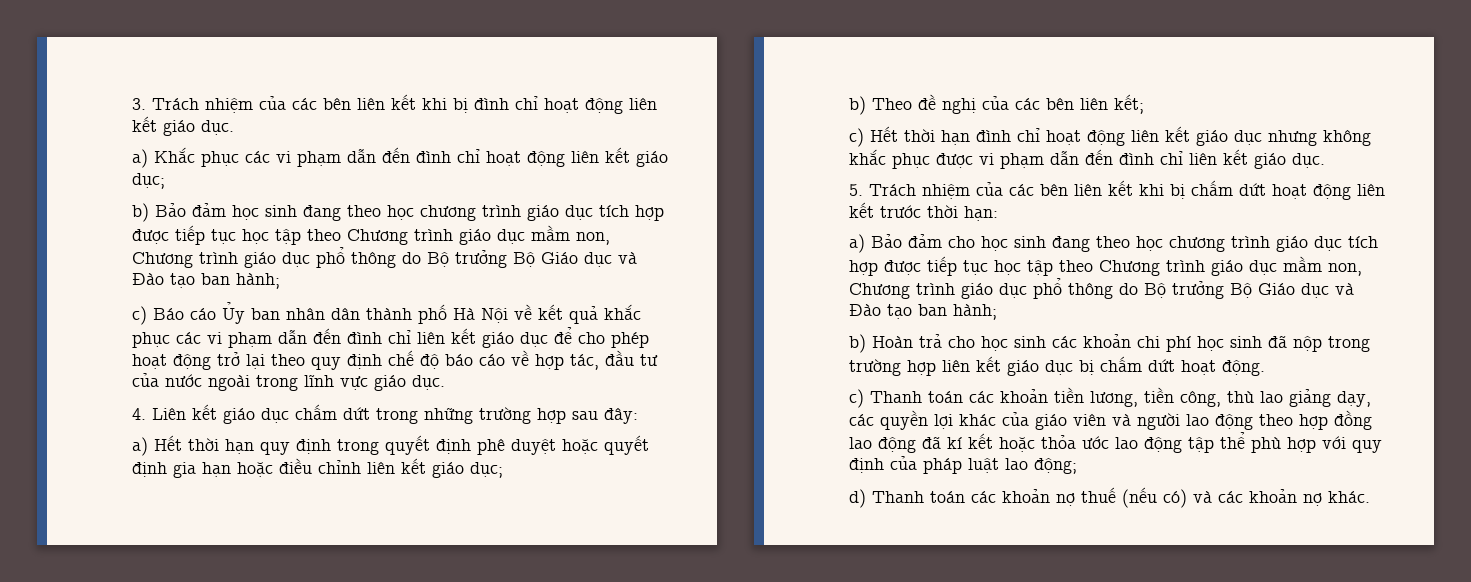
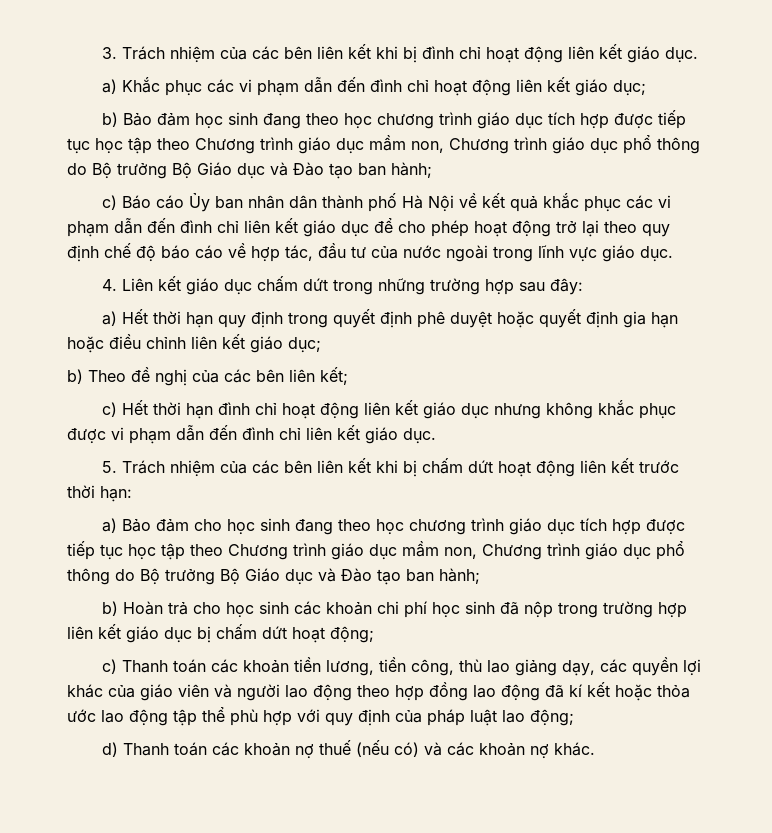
[1222,360,1265,376] động. -> [330,626,374,643] động;

